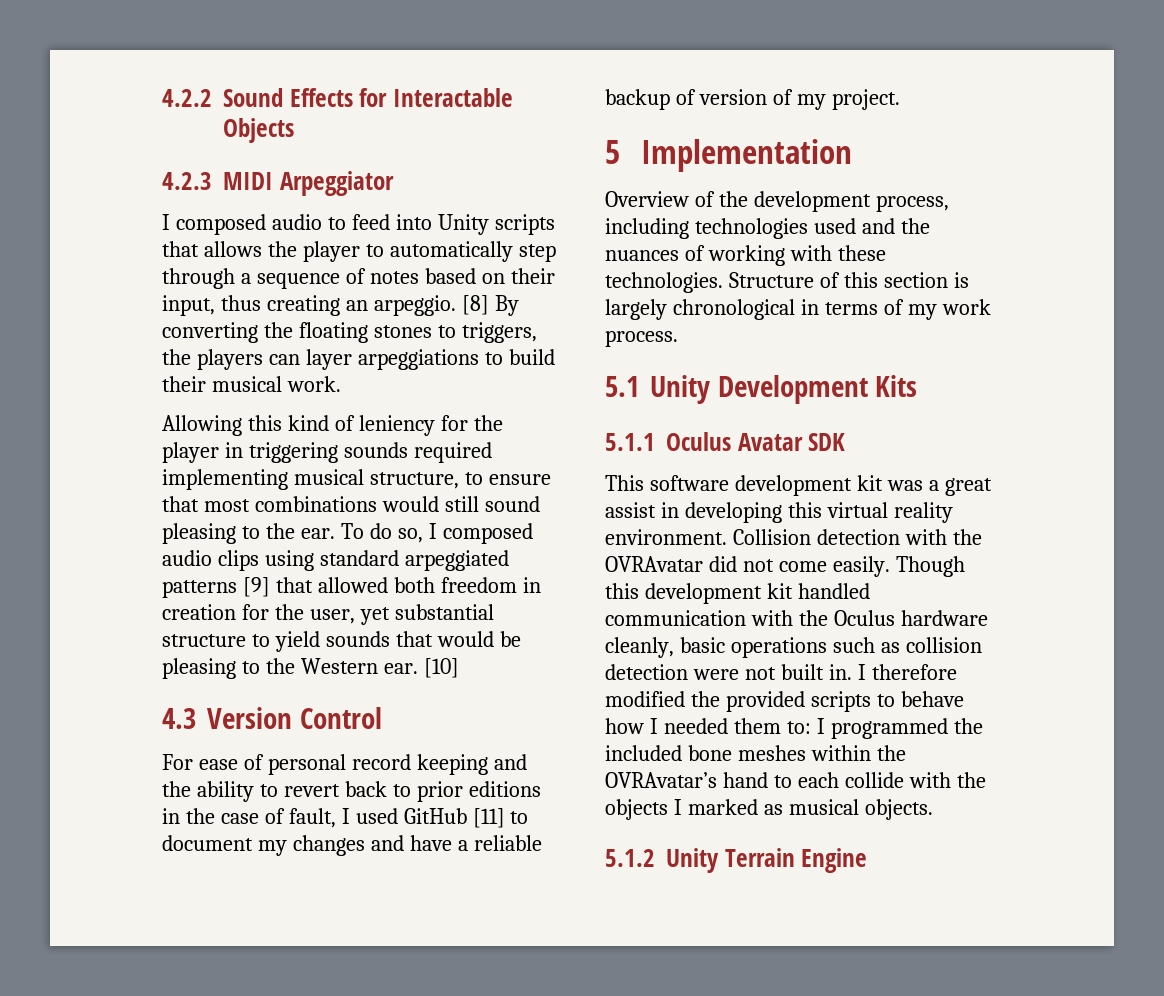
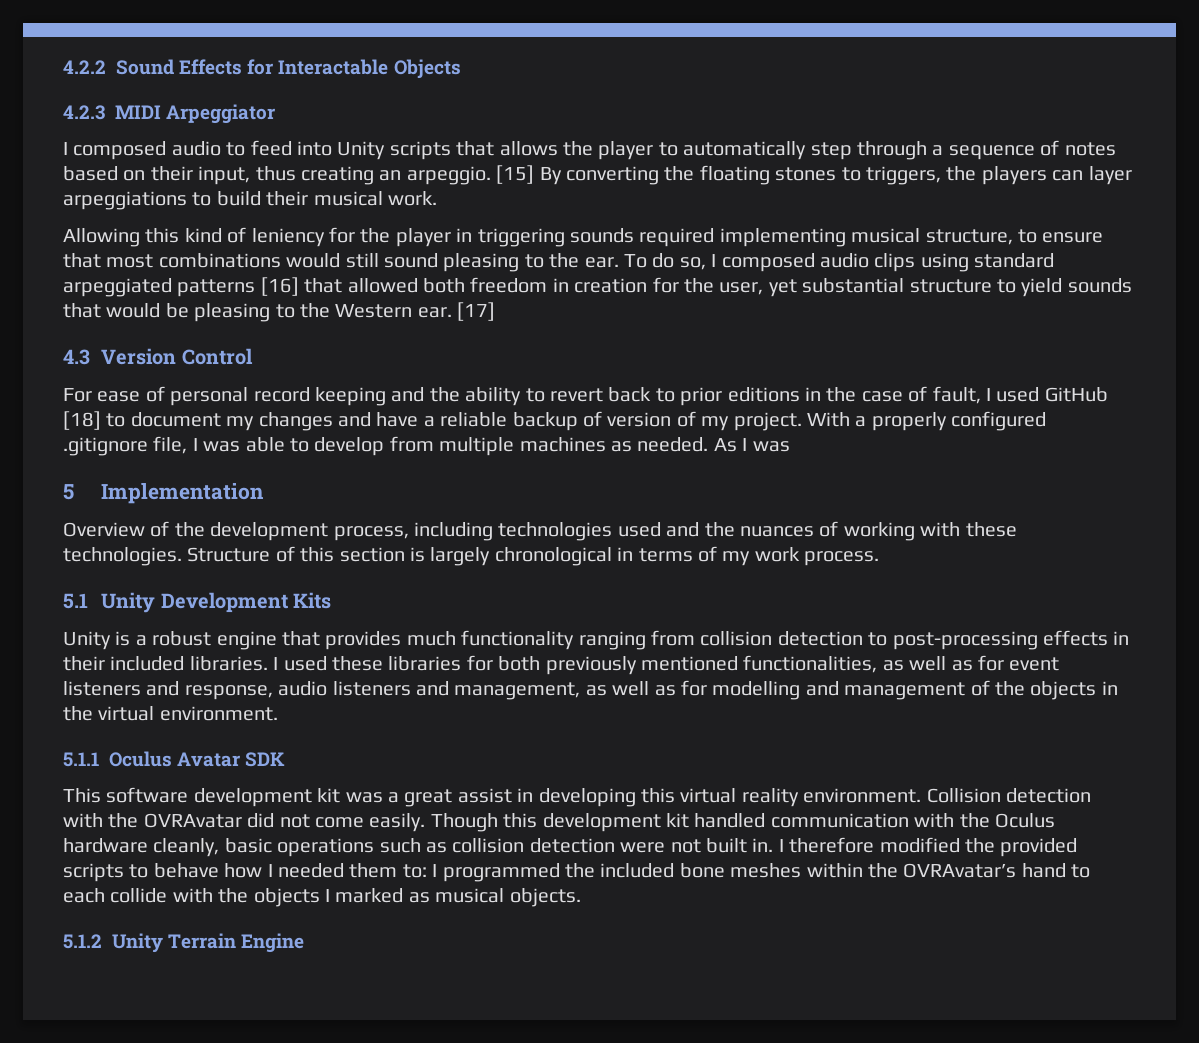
[461,295,489,315] [8] -> [496,165,535,184] [15]
[242,577,270,597] [9] -> [260,277,299,296] [16]
[423,658,459,678] [10] -> [457,302,496,321] [17]
[472,808,505,828] [11] -> [63,411,101,430] [18]
(900, 99) none -> [806,411,1047,431] [63,436,790,456] With a properly configured .gitignore file, I was able to develop from multiple machines as needed. As I was
(918, 386) none -> [63,630,1130,650] [63,655,1060,675] [63,680,1118,700] [63,706,278,721] // Unity is a robust engine that provides much functionality ranging from collision detection to post-processing effects in their included libraries. I used these libraries for both previously mentioned functionalities, as well as for event listeners and response, audio listeners and management, as well as for modelling and management of the objects in the virtual environment.

